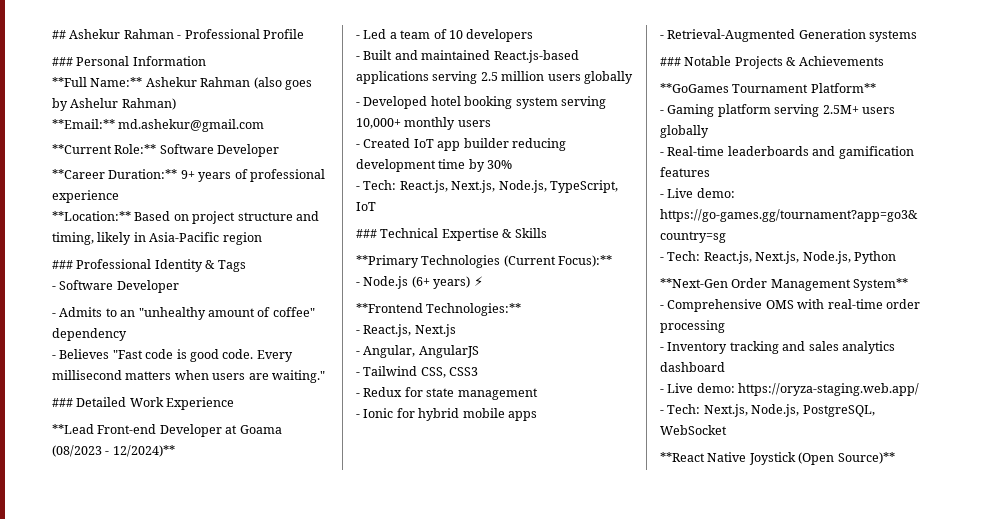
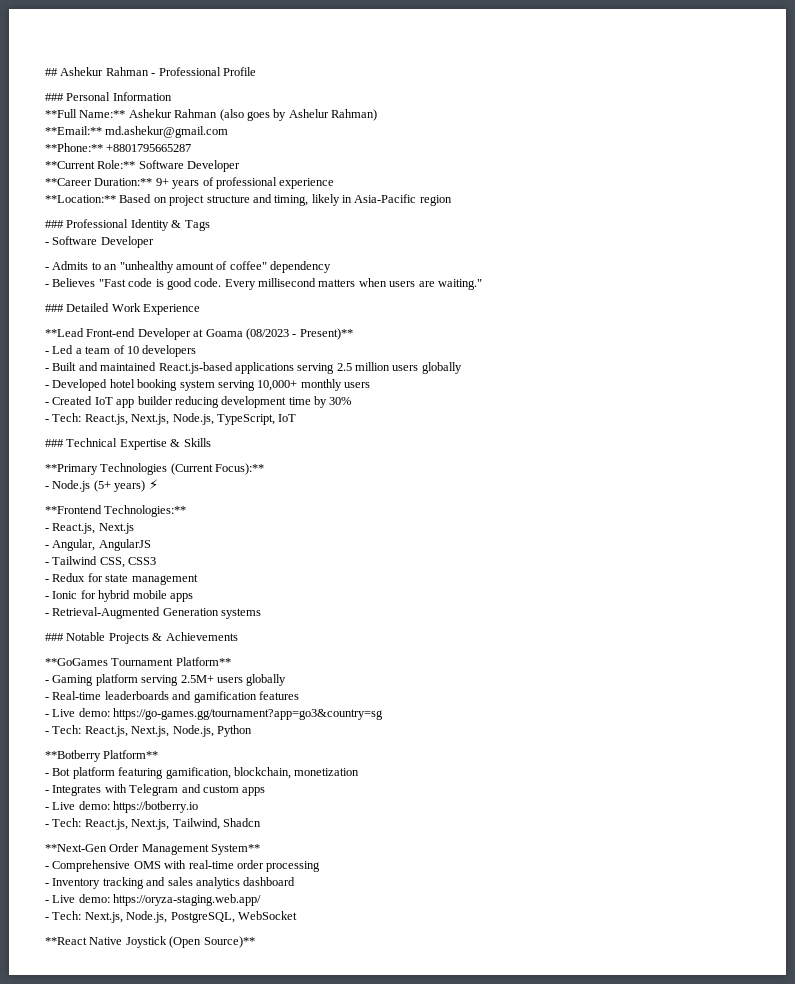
(265, 125) none -> [45,143,192,152] // **Phone:** +8801795665287
[112,445,175,457] 12/2024)** -> [299,328,353,340] Present)**
[411,276,430,288] (6+ -> [93,480,111,492] (5+
(896, 257) none -> [45,750,159,762] [45,767,360,779] [45,784,266,796] [45,801,199,813] [45,818,261,830] // **Botberry Platform** // - Bot platform featuring gamification, blockchain, monetization // - Integrates with Telegram and custom apps // - Live demo: https://botberry.io // - Tech: React.js, Next.js, Tailwind, Shadcn

